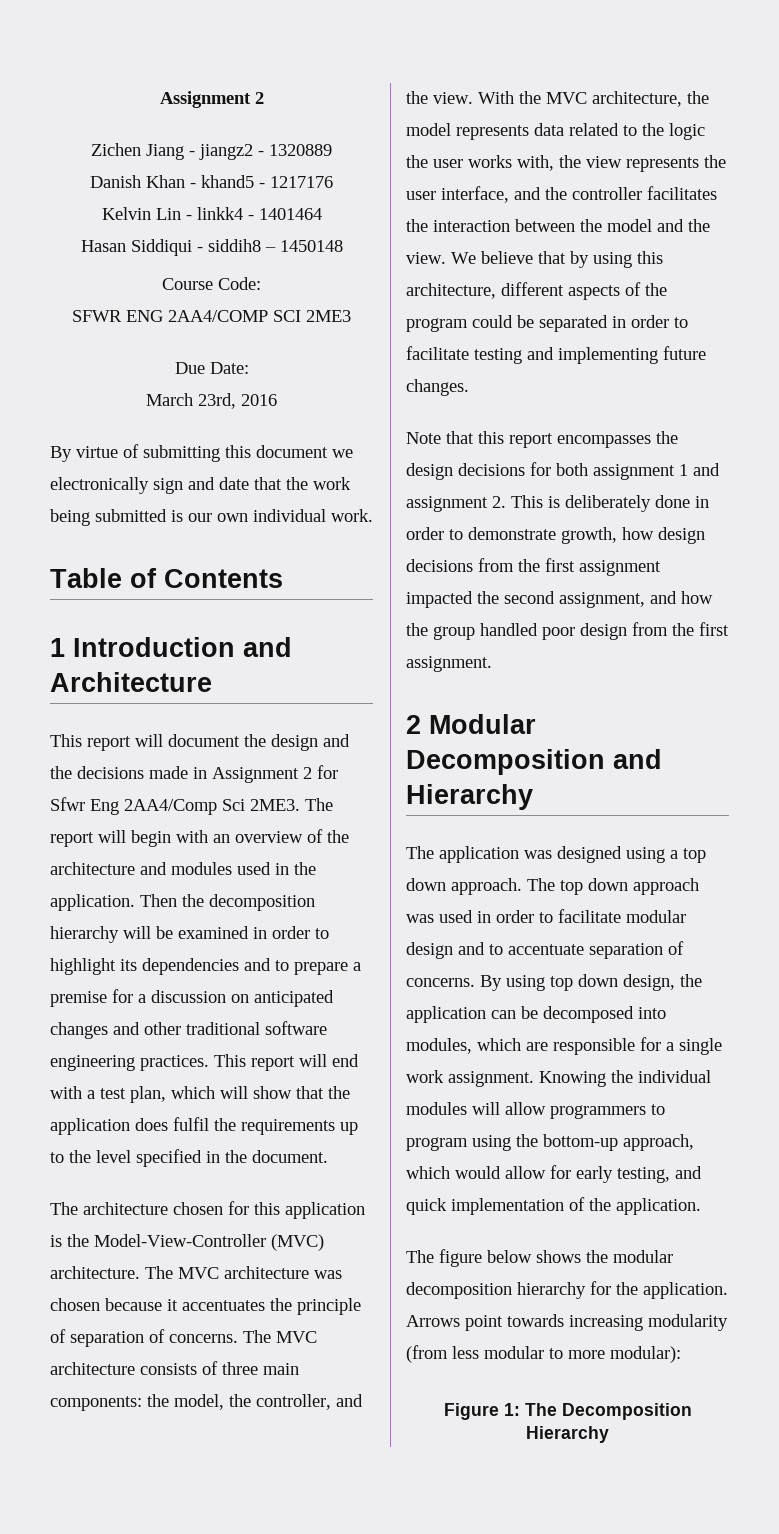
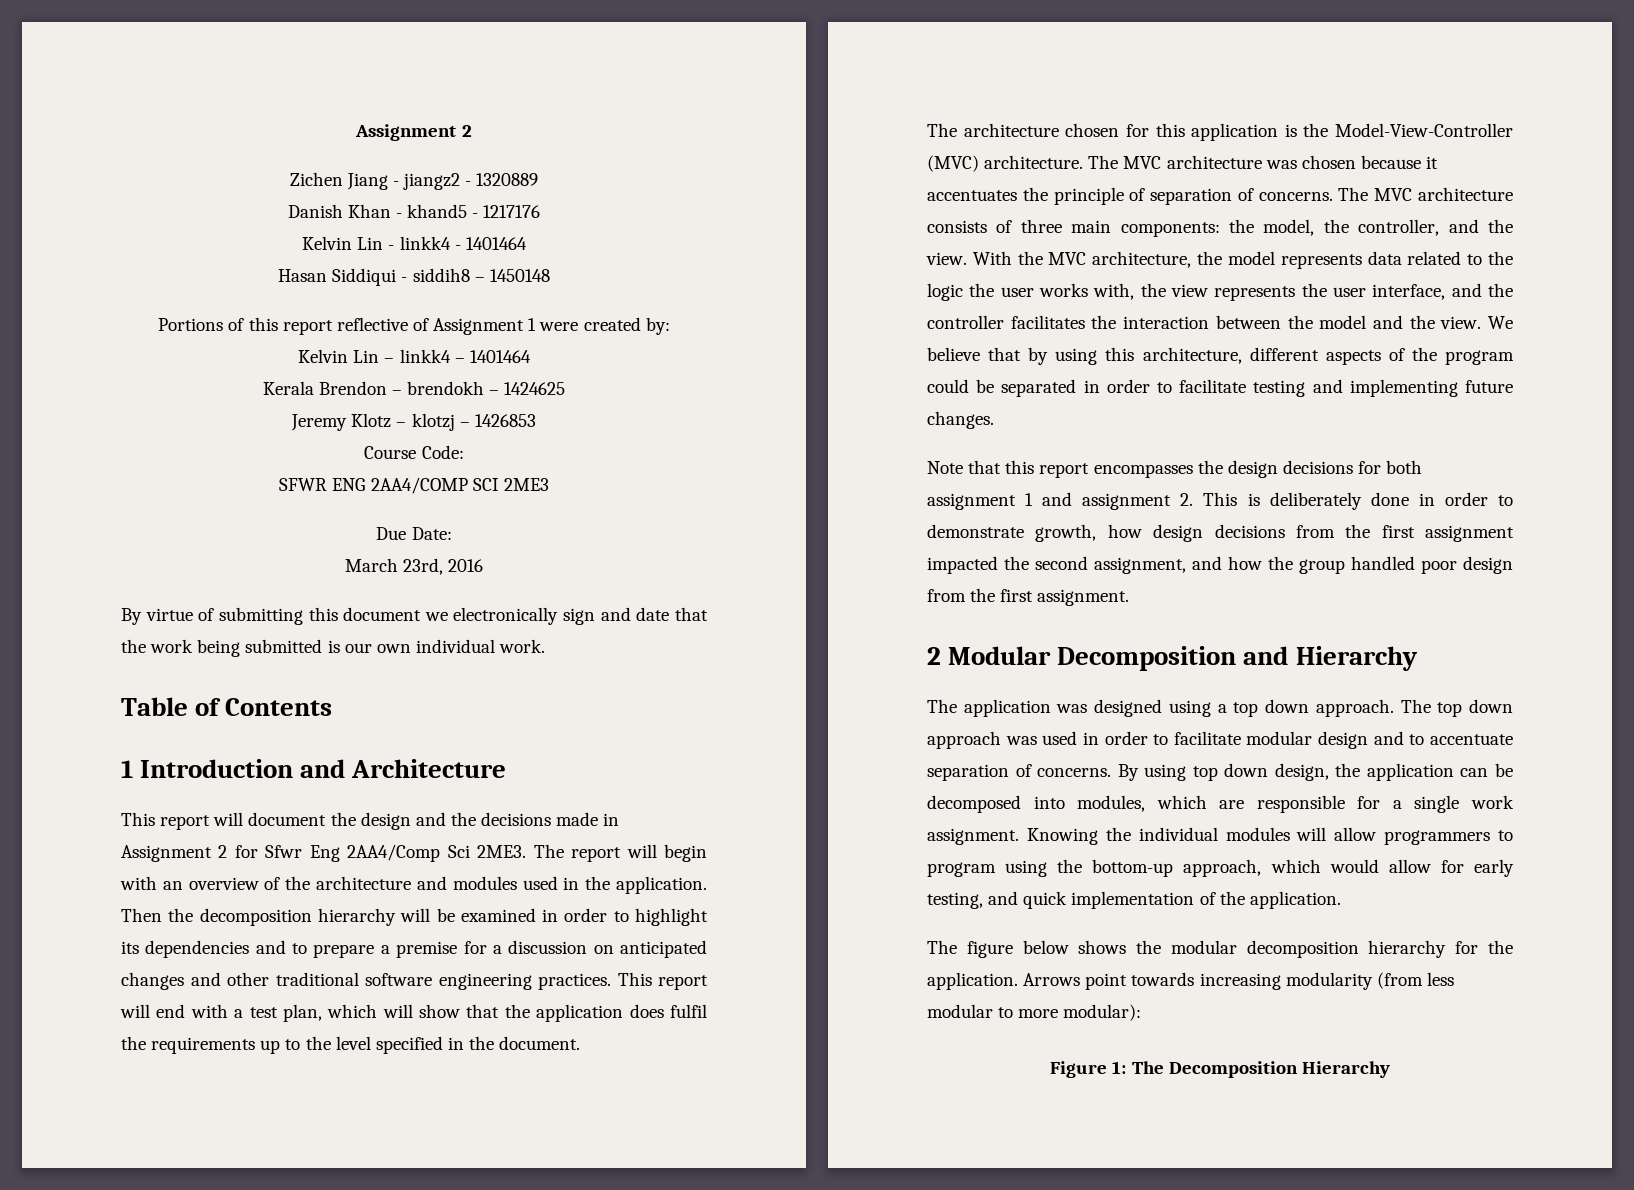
(343, 246) none -> [158,317,670,335] [298,349,531,363] [262,381,566,395] [291,413,536,431] // Portions of this report reflective of Assignment 1 were created by: // Kelvin Lin – linkk4 – 1401464 // Kerala Brendon – brendokh – 1424625 // Jeremy Klotz – klotzj – 1426853

